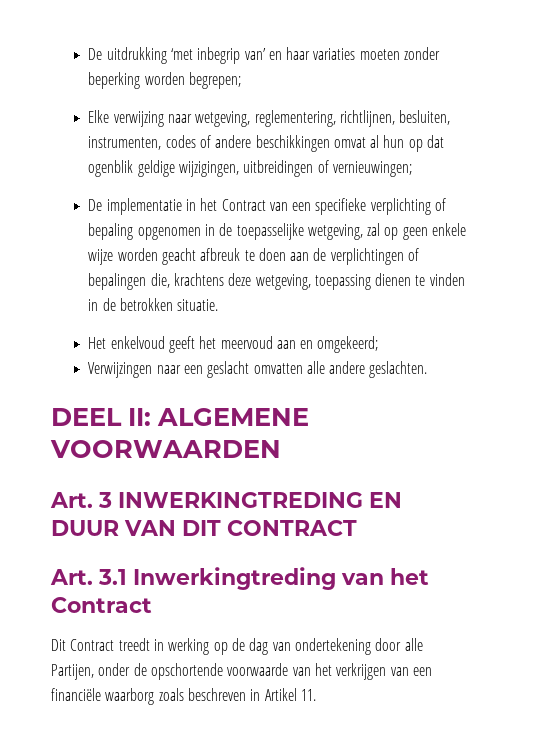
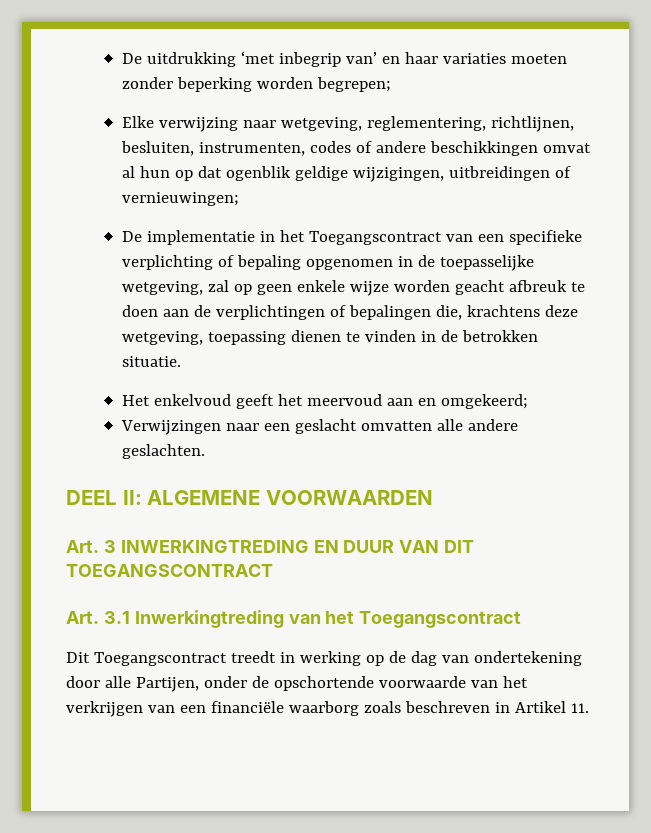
[221,199,266,211] Contract -> [308,231,442,245] Toegangscontract
[227,520,357,536] CONTRACT -> [66,564,273,577] TOEGANGSCONTRACT
[51,597,152,613] Contract -> [359,611,522,628] Toegangscontract
[70,639,115,651] Contract -> [93,652,227,666] Toegangscontract

